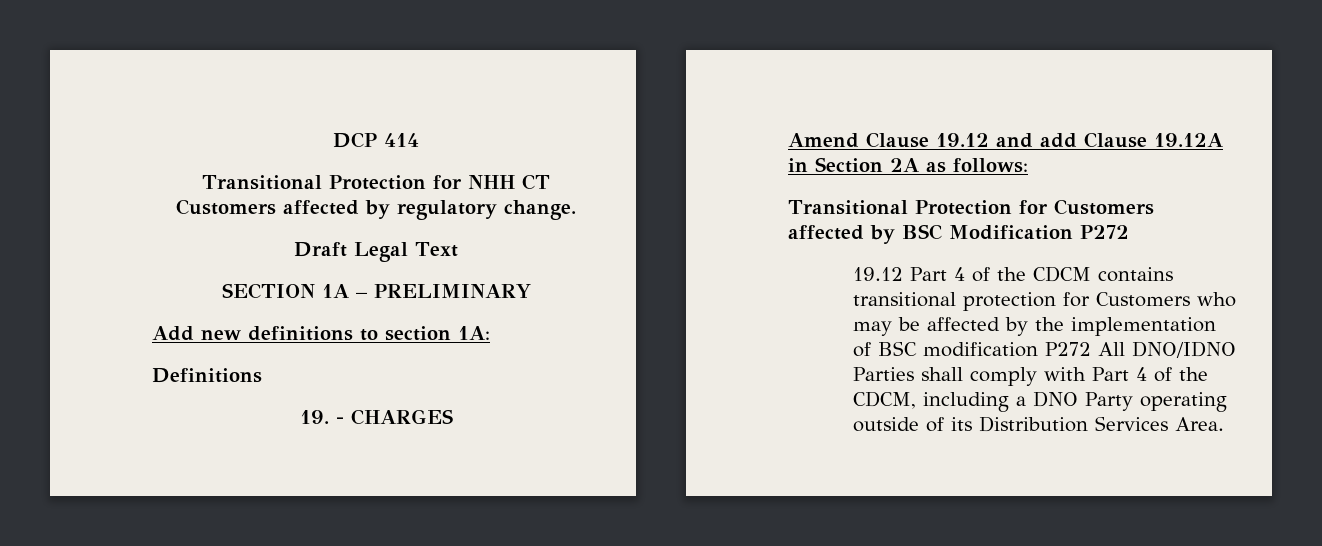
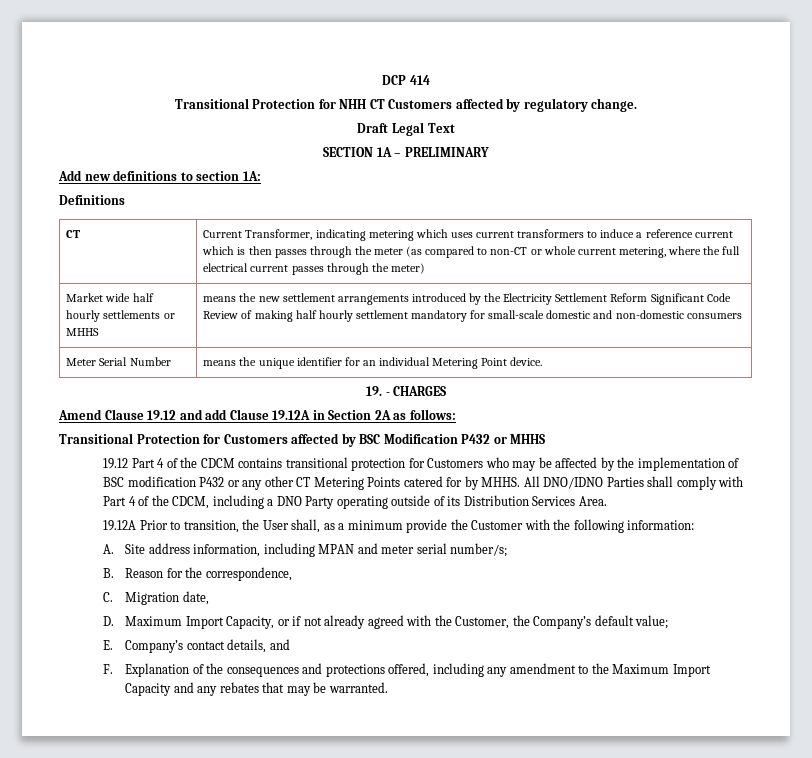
(262, 375) none -> [66,230,81,238] [203,229,733,241] [202,246,741,258] [203,263,425,275] [66,293,154,302] [66,310,175,322] [66,328,100,336] [203,293,731,305] [203,310,742,322] [66,357,171,366] [203,357,543,369] // CT | Current Transformer, indicating metering which uses current transformers to induce a reference current which is then passes through the meter (as compared to non-CT or whole current metering, where the full electrical current passes through the meter) // Market wide half hourly settlements or MHHS | means the new settlement arrangements introduced by the Electricity Settlement Reform Significant Code Review of making half hourly settlement mandatory for small-scale domestic and non-domestic consumers // Meter Serial Number | means the unique identifier for an individual Metering Point device.
[1080,225,1129,239] P272 -> [461,434,546,444] P432 or MHHS
[1044,342,1091,356] P272 -> [199,476,521,490] P432 or any other CT Metering Points catered for by MHHS.
(1224, 424) none -> [103,519,695,533] [103,543,508,557] [103,567,292,581] [103,591,209,605] [103,615,669,629] [103,639,290,653] [103,663,711,677] [125,682,388,696] // 19.12A Prior to transition, the User shall, as a minimum provide the Customer with the following information: // A. Site address information, including MPAN and meter serial number/s; // B. Reason for the correspondence, // C. Migration date, // D. Maximum Import Capacity, or if not already agreed with the Customer, the Company’s default value; // E. Company’s contact details, and // F. Explanation of the consequences and protections offered, including any amendment to the Maximum Import Capacity and any rebates that may be warranted.

